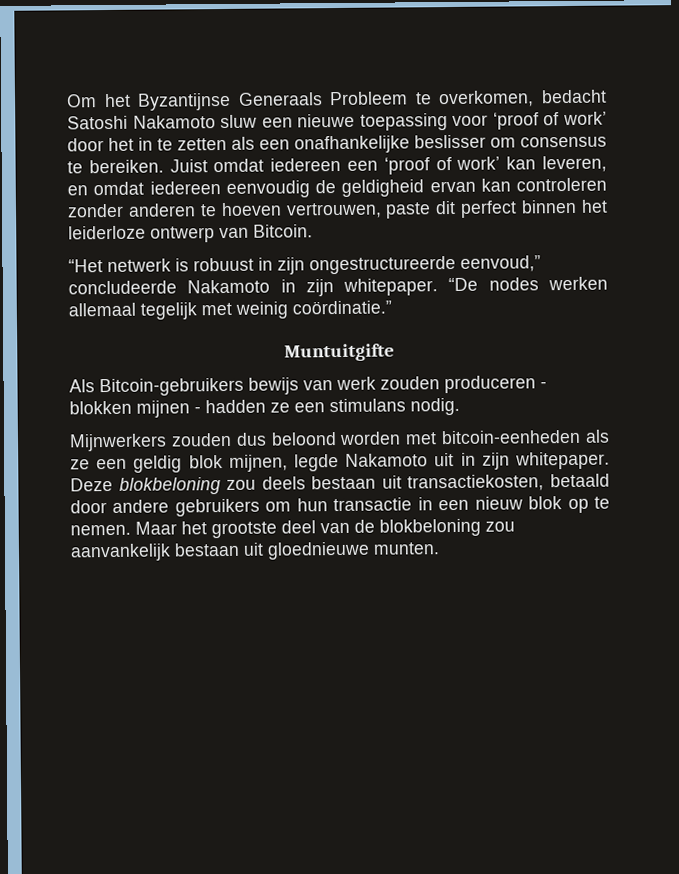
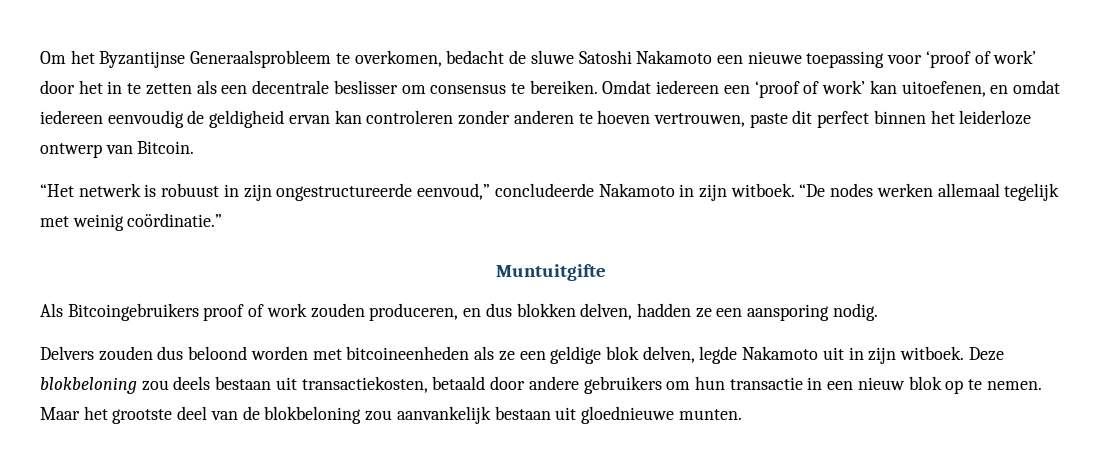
[237,91,409,106] Generaals Probleem -> [190,50,332,68] Generaalsprobleem
(607, 96) none -> [509,50,574,64] de sluwe
[220,114,258,129] sluw -> (713, 57) none
[294,135,410,154] onafhankelijke -> [252,80,330,94] decentrale
[169,158,265,173] Juist omdat -> [602,80,652,94] Omdat
[542,155,608,173] leveren, -> [901,81,986,97] uitoefenen,
[343,278,439,296] whitepaper. -> [730,183,795,197] witboek.
[99,375,547,397] [69,400,201,418] Bitcoin-gebruikers bewijs van werk zouden produceren - blokken mijnen - -> [67,303,633,321] Bitcoingebruikers proof of work zouden produceren, en dus blokken delven,
[329,398,406,413] stimulans -> [747,304,830,321] aansporing
[69,433,167,452] Mijnwerkers -> [40,346,94,360] Delvers
[441,429,582,445] bitcoin-eenheden -> [346,346,470,360] bitcoineenheden
[133,454,288,473] geldig blok mijnen, -> [550,346,695,364] geldige blok delven,
[514,451,610,470] whitepaper. -> [900,346,965,360] witboek.

